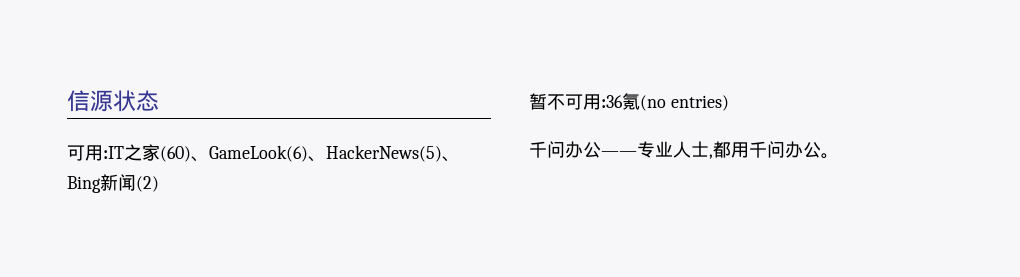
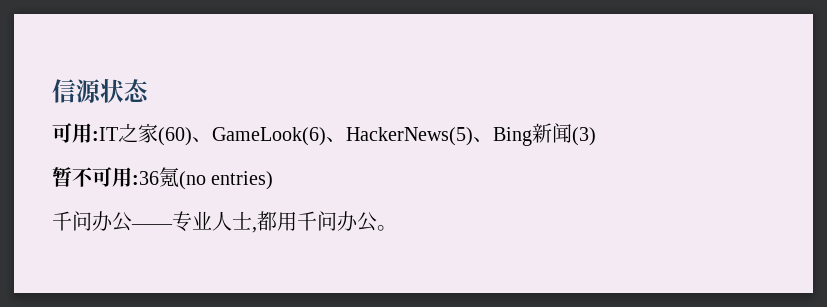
[136,176,159,192] (2) -> [572,127,596,146] (3)

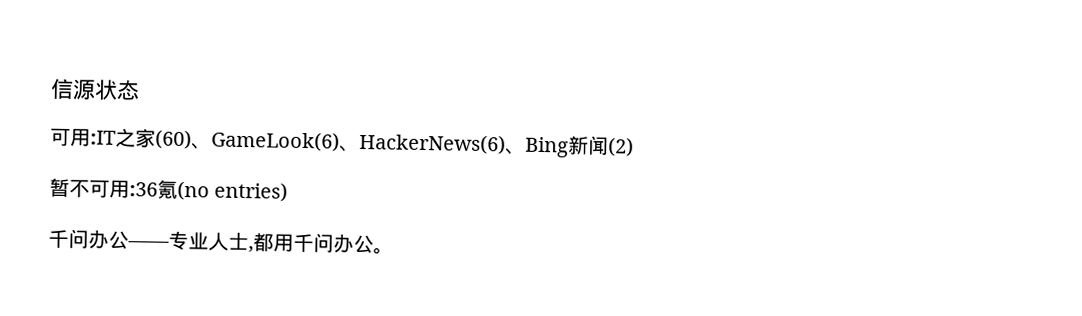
[346,127,473,146] HackerNews(5) -> [359,132,506,155] HackerNews(6)
[572,127,596,146] (3) -> [608,137,634,157] (2)

